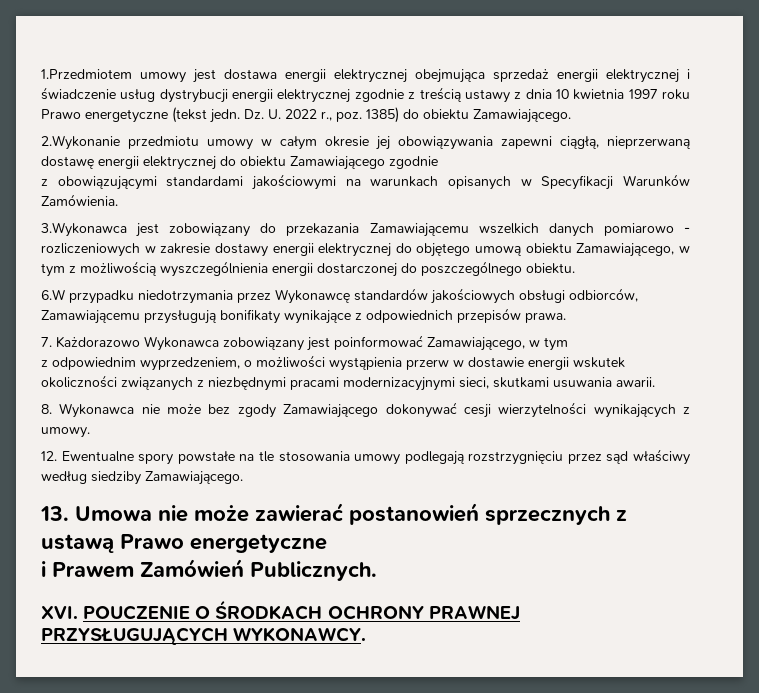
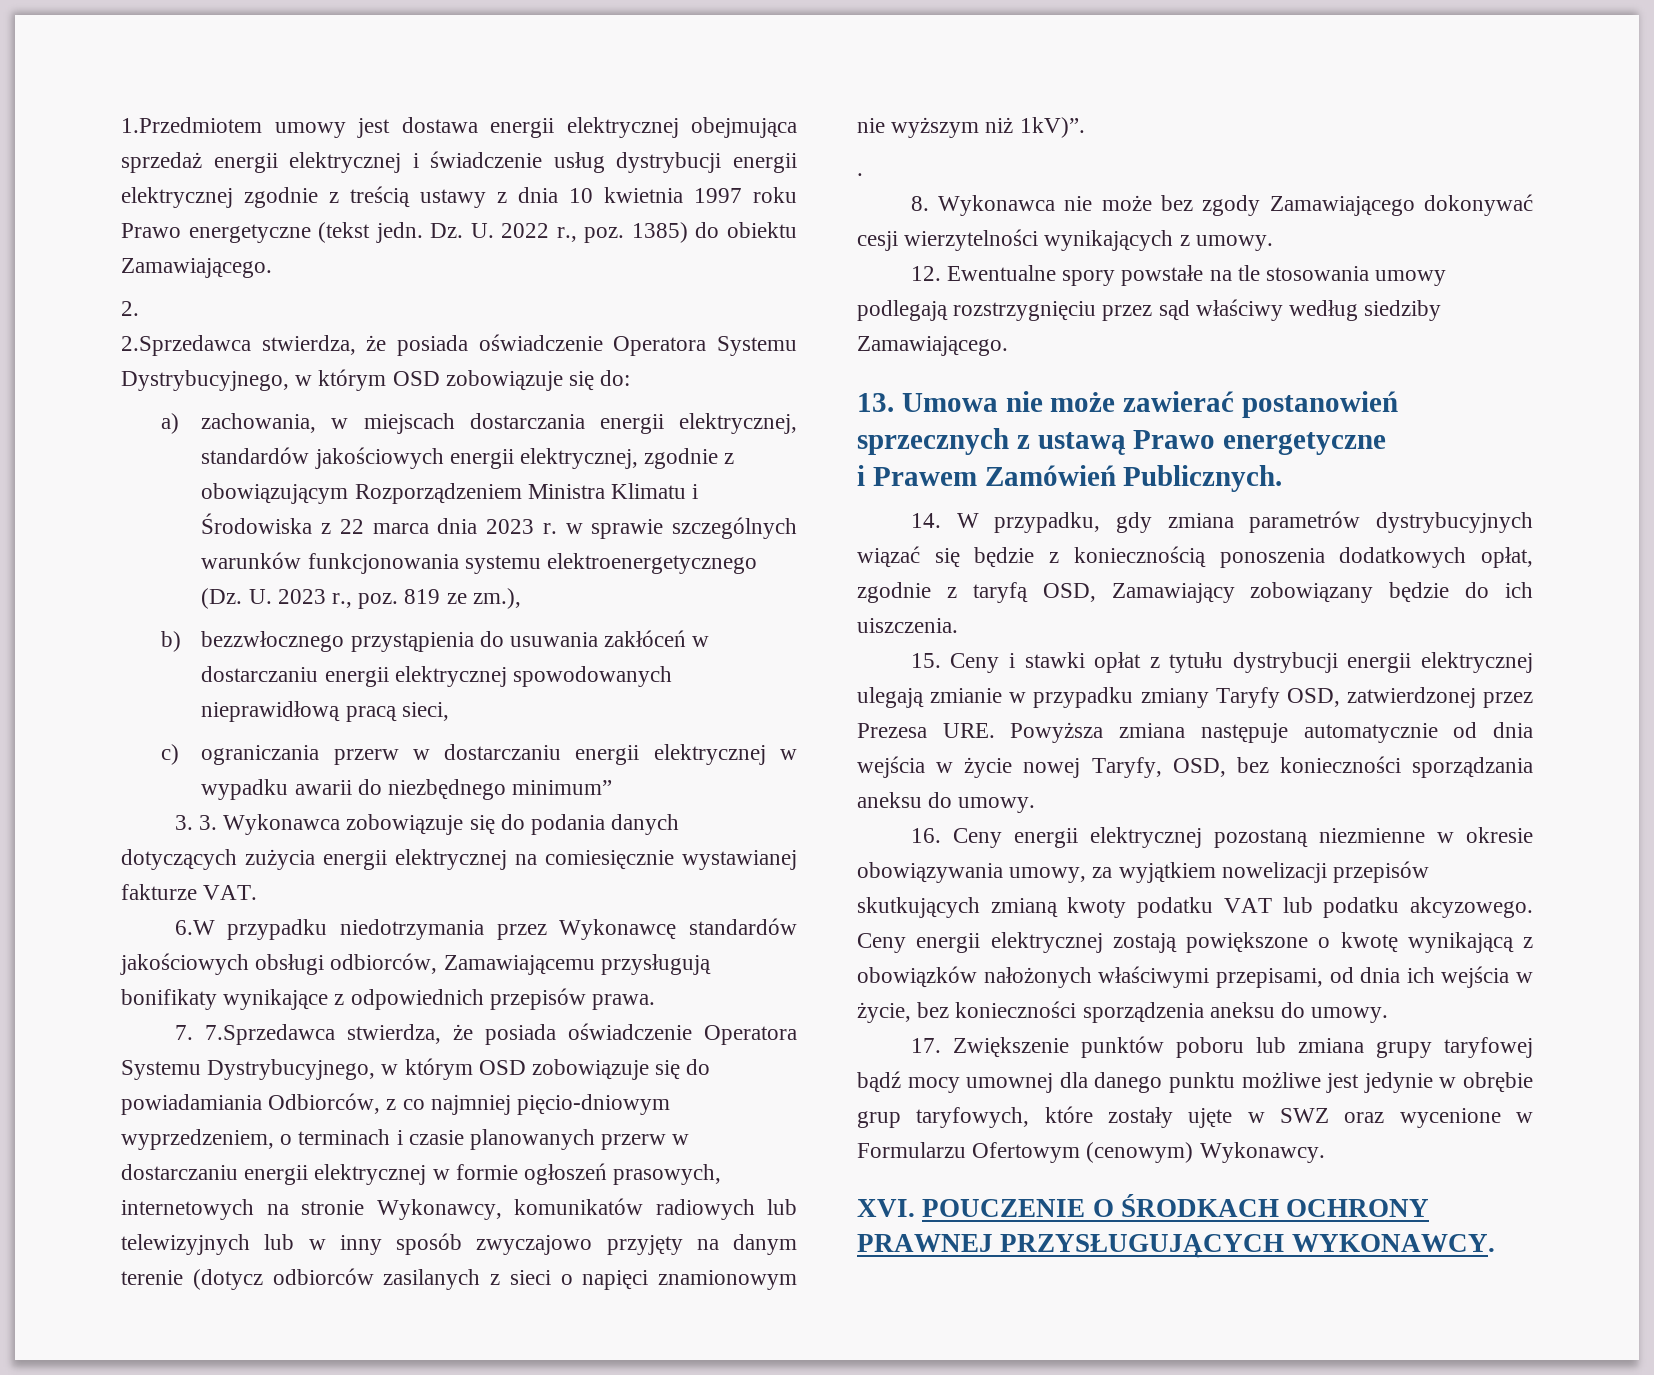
[41,135,691,150] [41,156,438,170] [41,174,691,190] [41,194,118,206] [41,222,690,237] [41,243,690,257] [41,261,575,277] 2.Wykonanie przedmiotu umowy w całym okresie jej obowiązywania zapewni ciągłą, nieprzerwaną dostawę energii elektrycznej do obiektu Zamawiającego zgodnie // z obowiązującymi standardami jakościowymi na warunkach opisanych w Specyfikacji Warunków Zamówienia. // 3.Wykonawca jest zobowiązany do przekazania Zamawiającemu wszelkich danych pomiarowo - rozliczeniowych w zakresie dostawy energii elektrycznej do objętego umową obiektu Zamawiającego, w tym z możliwością wyszczególnienia energii dostarczonej do poszczególnego obiektu. -> [121,301,139,316] [121,334,797,356] [121,369,631,391] [161,413,797,434] [201,447,735,469] [201,483,699,504] [201,513,798,539] [201,552,757,574] [201,588,521,609] [161,630,710,652] [201,666,672,687] [201,701,449,722] [161,744,798,765] [201,779,613,800] [174,814,680,835] [121,849,797,870] [121,884,258,900] 2. // 2.Sprzedawca stwierdza, że posiada oświadczenie Operatora Systemu Dystrybucyjnego, w którym OSD zobowiązuje się do: // a) zachowania, w miejscach dostarczania energii elektrycznej, standardów jakościowych energii elektrycznej, zgodnie z obowiązującym Rozporządzeniem Ministra Klimatu i Środowiska z 22 marca dnia 2023 r. w sprawie szczególnych warunków funkcjonowania systemu elektroenergetycznego (Dz. U. 2023 r., poz. 819 ze zm.), // b) bezzwłocznego przystąpienia do usuwania zakłóceń w dostarczaniu energii elektrycznej spowodowanych nieprawidłową pracą sieci, // c) ograniczania przerw w dostarczaniu energii elektrycznej w wypadku awarii do niezbędnego minimum” // 3. 3. Wykonawca zobowiązuje się do podania danych dotyczących zużycia energii elektrycznej na comiesięcznie wystawianej fakturze VAT.
[56,335,568,351] [41,355,625,371] [41,375,655,391] Każdorazowo Wykonawca zobowiązany jest poinformować Zamawiającego, w tym // z odpowiednim wyprzedzeniem, o możliwości wystąpienia przerw w dostawie energii wskutek okoliczności związanych z niezbędnymi pracami modernizacyjnymi sieci, skutkami usuwania awarii. -> [204,1023,797,1045] [121,1058,711,1080] [121,1093,671,1115] [121,1129,690,1150] [121,1163,722,1185] [121,1198,797,1220] [121,1233,797,1255] [121,1268,797,1290] [857,117,1085,138] [857,173,863,176] 7.Sprzedawca stwierdza, że posiada oświadczenie Operatora Systemu Dystrybucyjnego, w którym OSD zobowiązuje się do powiadamiania Odbiorców, z co najmniej pięcio-dniowym wyprzedzeniem, o terminach i czasie planowanych przerw w dostarczaniu energii elektrycznej w formie ogłoszeń prasowych, internetowych na stronie Wykonawcy, komunikatów radiowych lub telewizyjnych lub w inny sposób zwyczajowo przyjęty na danym terenie (dotycz odbiorców zasilanych z sieci o napięci znamionowym nie wyższym niż 1kV)”. // .
(377, 571) none -> [910,511,1533,533] [857,546,1533,568] [857,582,1533,603] [857,618,958,633] [910,652,1533,673] [857,687,1533,708] [857,722,1533,743] [857,756,1533,778] [857,792,1036,813] [910,827,1533,848] [857,861,1430,883] [857,897,1533,918] [857,932,1533,953] [857,966,1533,988] [857,1001,1389,1023] [910,1036,1533,1058] [857,1071,1533,1093] [857,1106,1533,1128] [857,1142,1325,1163] // 14. W przypadku, gdy zmiana parametrów dystrybucyjnych wiązać się będzie z koniecznością ponoszenia dodatkowych opłat, zgodnie z taryfą OSD, Zamawiający zobowiązany będzie do ich uiszczenia. // 15. Ceny i stawki opłat z tytułu dystrybucji energii elektrycznej ulegają zmianie w przypadku zmiany Taryfy OSD, zatwierdzonej przez Prezesa URE. Powyższa zmiana następuje automatycznie od dnia wejścia w życie nowej Taryfy, OSD, bez konieczności sporządzania aneksu do umowy. // 16. Ceny energii elektrycznej pozostaną niezmienne w okresie obowiązywania umowy, za wyjątkiem nowelizacji przepisów skutkujących zmianą kwoty podatku VAT lub podatku akcyzowego. Ceny energii elektrycznej zostają powiększone o kwotę wynikającą z obowiązków nałożonych właściwymi przepisami, od dnia ich wejścia w życie, bez konieczności sporządzenia aneksu do umowy. // 17. Zwiększenie punktów poboru lub zmiana grupy taryfowej bądź mocy umownej dla danego punktu możliwe jest jedynie w obrębie grup taryfowych, które zostały ujęte w SWZ oraz wycenione w Formularzu Ofertowym (cenowym) Wykonawcy.

